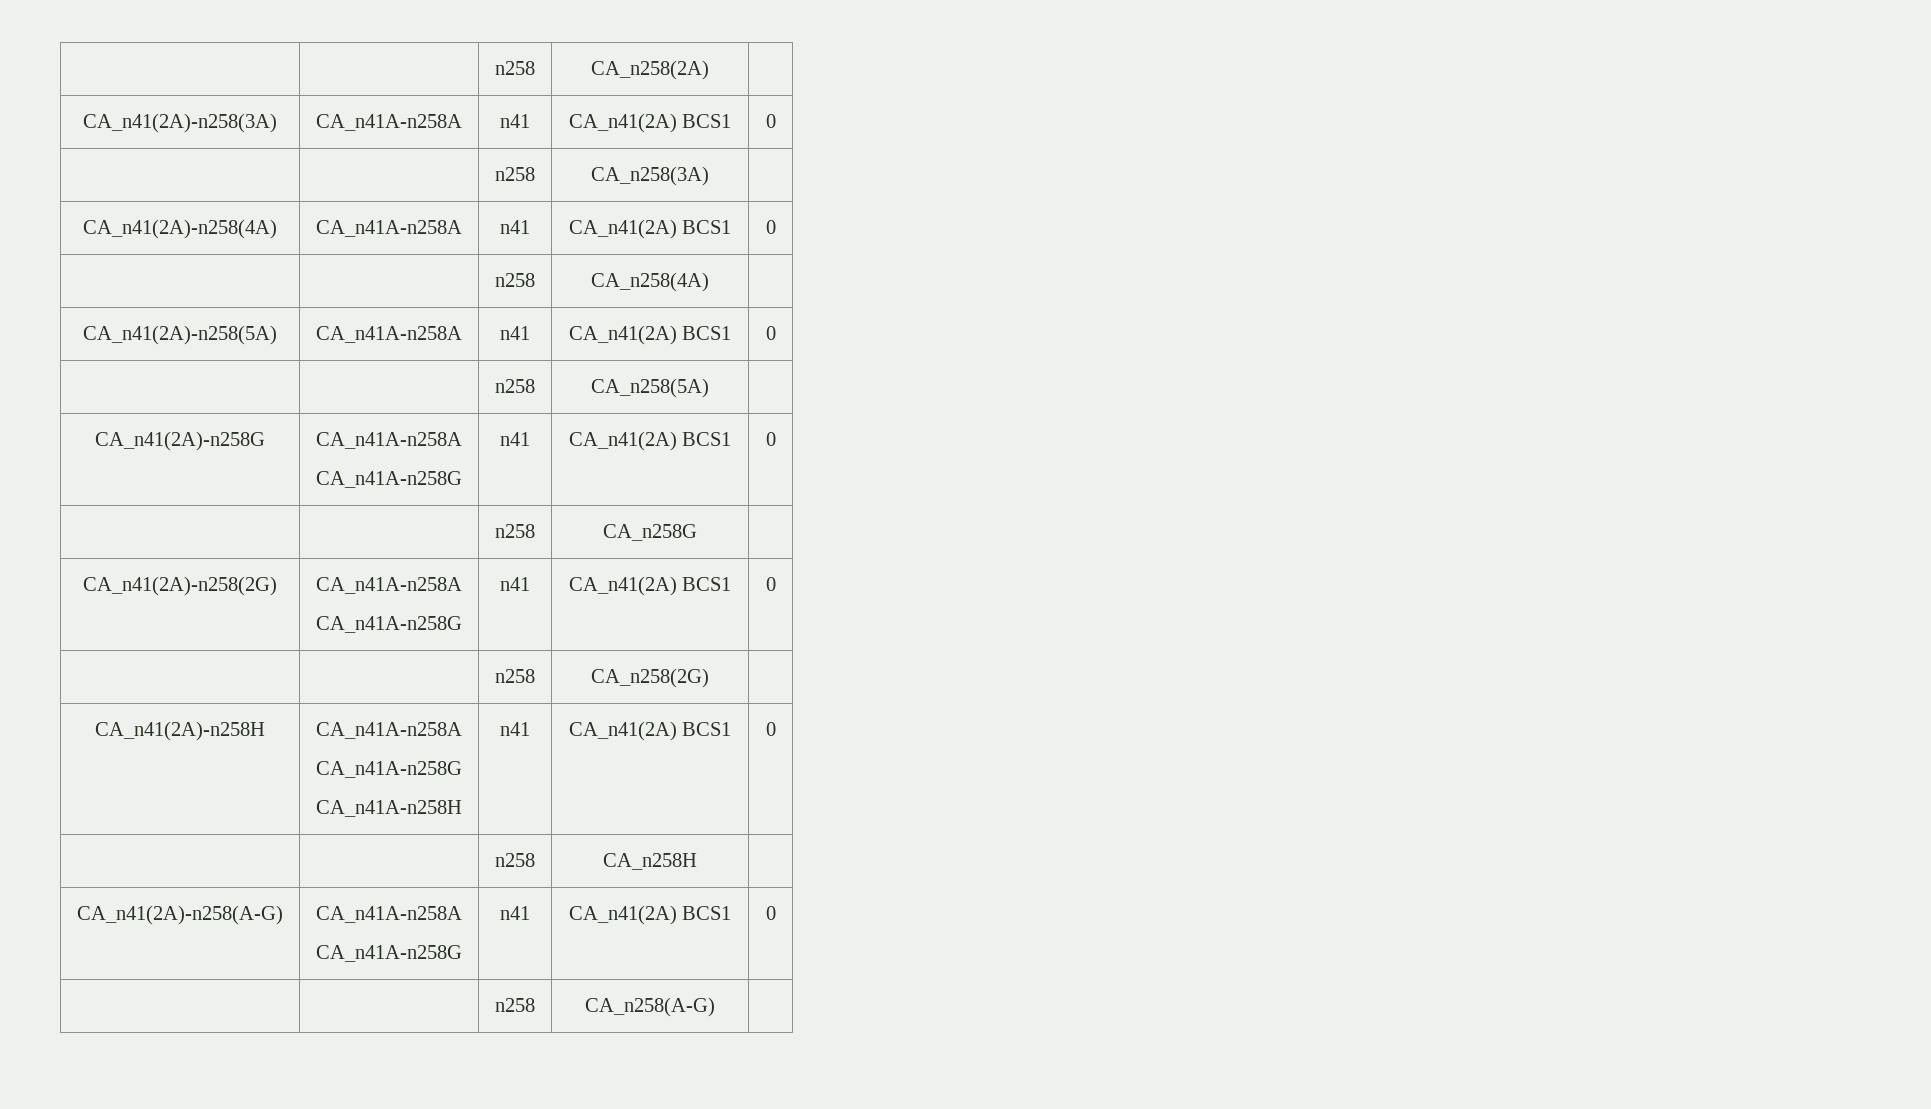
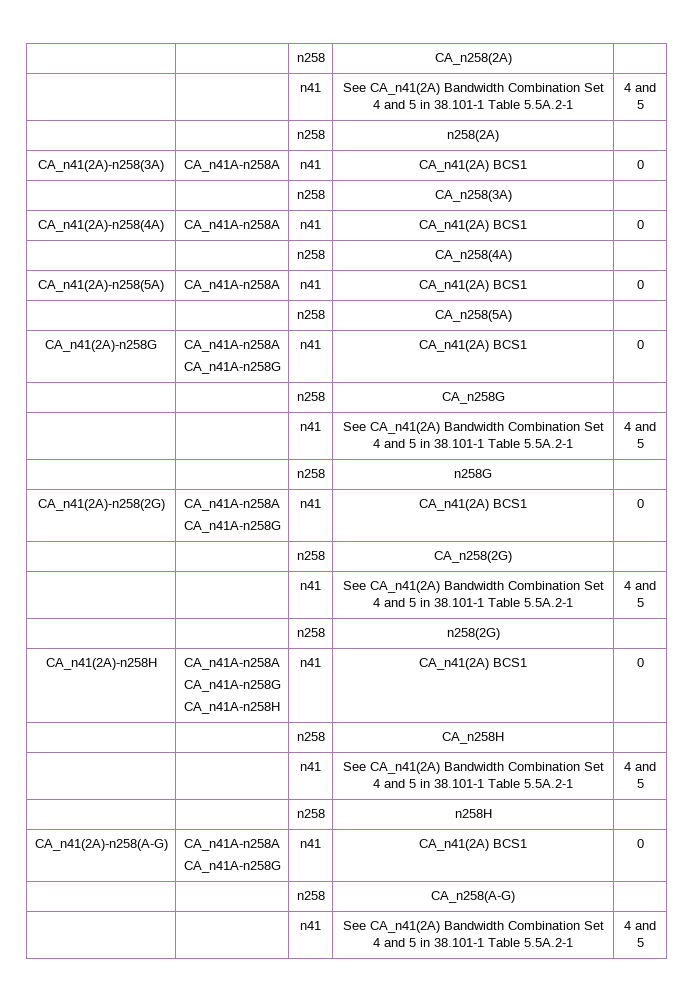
(709, 70) none -> [300,83,321,92] [342,83,604,95] [373,100,573,109] [624,83,656,92] [636,100,644,109] [296,130,325,139] [447,130,499,142] // | | n41 | See CA_n41(2A) Bandwidth Combination Set 4 and 5 in 38.101-1 Table 5.5A.2-1 | 4 and 5 // | | n258 | n258(2A) |
(697, 532) none -> [300,422,321,431] [342,422,604,434] [373,439,573,448] [624,422,656,431] [636,439,644,448] [296,469,325,478] [454,469,492,478] // | | n41 | See CA_n41(2A) Bandwidth Combination Set 4 and 5 in 38.101-1 Table 5.5A.2-1 | 4 and 5 // | | n258 | n258G |
(709, 678) none -> [300,581,321,590] [342,581,604,593] [373,598,573,607] [624,581,656,590] [636,598,644,607] [296,628,325,637] [446,628,500,640] // | | n41 | See CA_n41(2A) Bandwidth Combination Set 4 and 5 in 38.101-1 Table 5.5A.2-1 | 4 and 5 // | | n258 | n258(2G) |
(697, 861) none -> [300,762,321,771] [342,762,604,774] [373,779,573,788] [624,762,656,771] [636,779,644,788] [296,809,325,818] [454,809,492,818] // | | n41 | See CA_n41(2A) Bandwidth Combination Set 4 and 5 in 38.101-1 Table 5.5A.2-1 | 4 and 5 // | | n258 | n258H |
(715, 1007) none -> [300,921,321,930] [342,921,604,933] [373,938,573,947] [624,921,656,930] [636,938,644,947] // | | n41 | See CA_n41(2A) Bandwidth Combination Set 4 and 5 in 38.101-1 Table 5.5A.2-1 | 4 and 5

